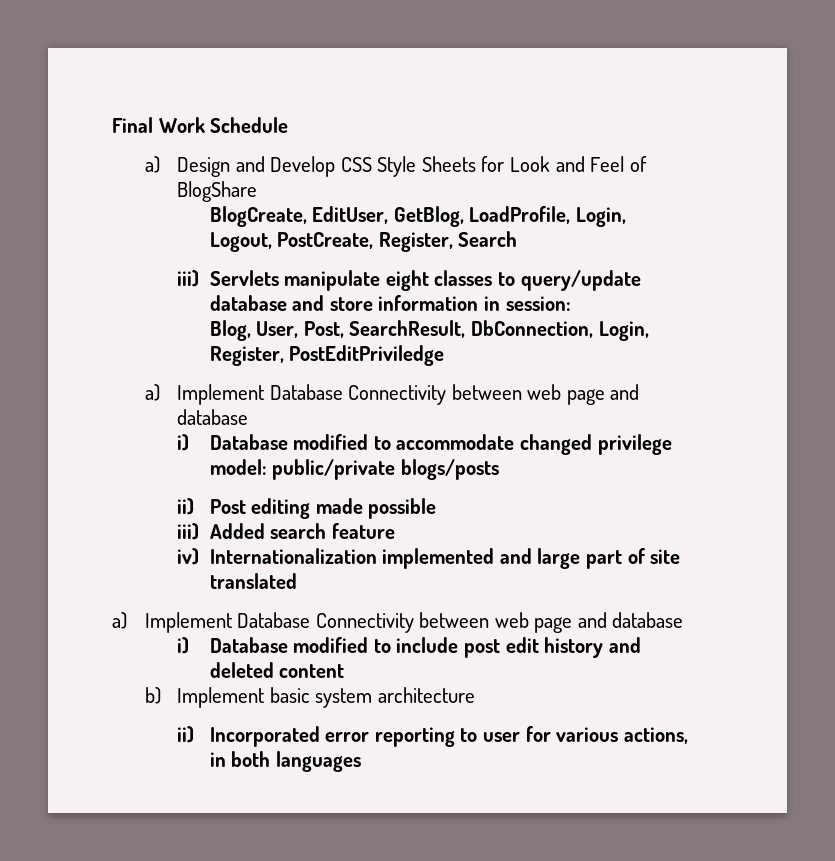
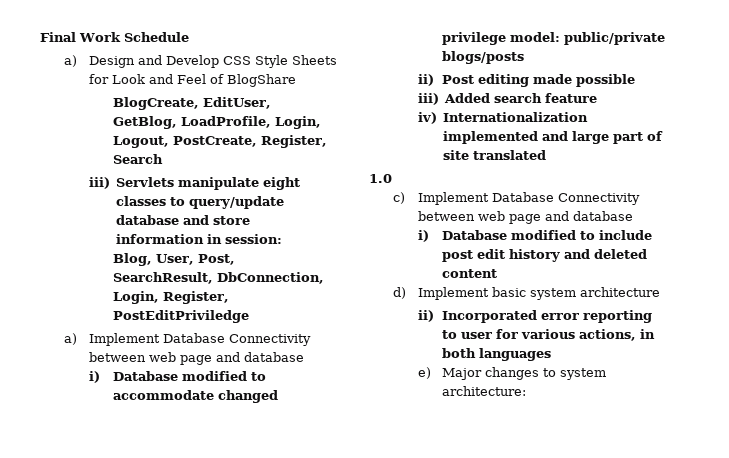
[112,612,127,629] a) -> [369,174,392,183] [393,192,406,204] 1.0 // c)
[144,687,161,704] b) -> [393,287,407,299] d)
(361, 761) none -> [417,367,607,380] [442,386,527,396] // e) Major changes to system architecture:

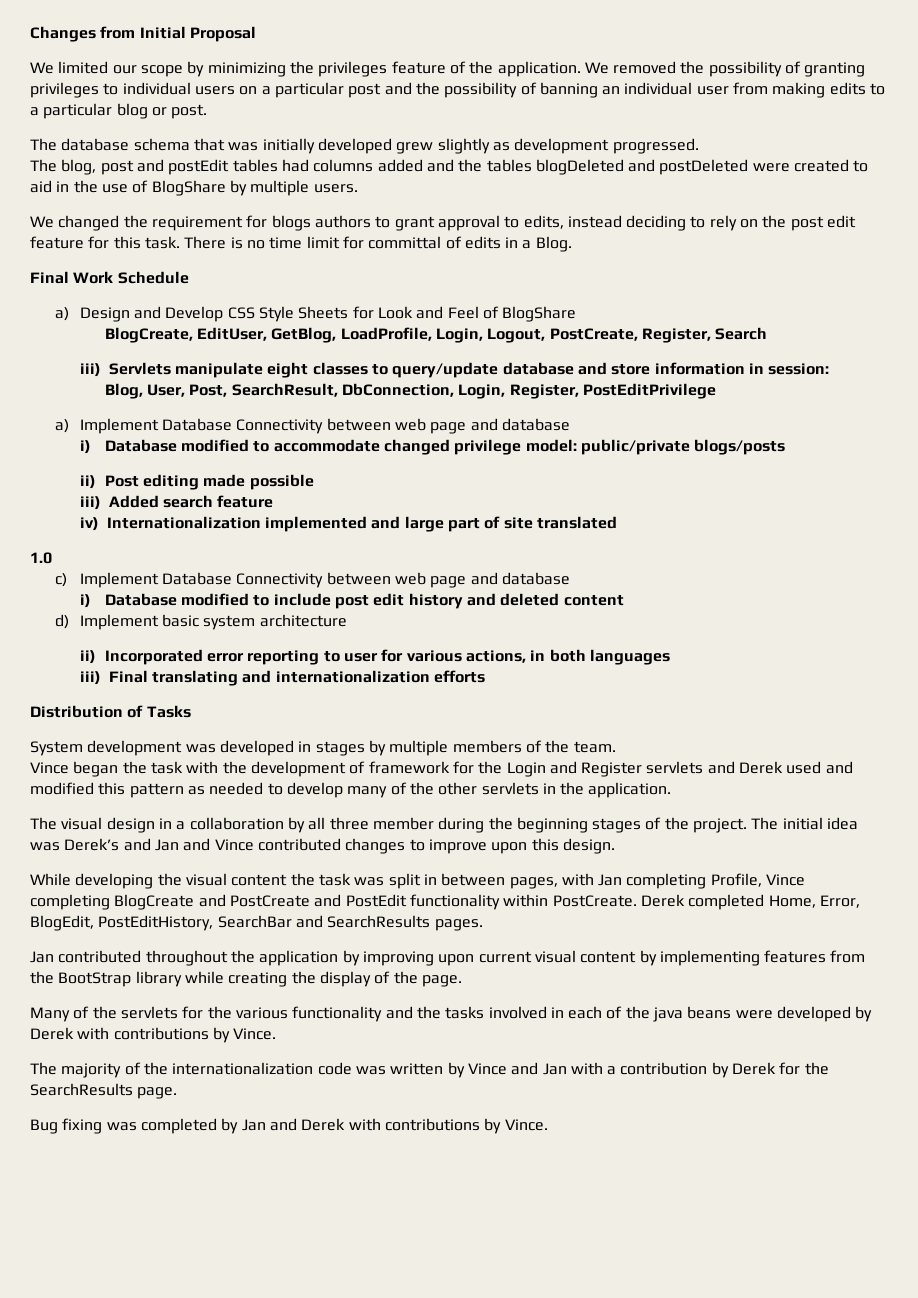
(40, 37) none -> [30,26,256,42] [30,61,866,77] [30,82,886,98] [30,103,208,119] [30,138,699,154] [30,159,869,175] [30,180,358,196] [30,215,857,231] [30,236,572,252] Changes from Initial Proposal // We limited our scope by minimizing the privileges feature of the application. We removed the possibility of granting privileges to individual users on a particular post and the possibility of banning an individual user from making edits to a particular blog or post. // The database schema that was initially developed grew slightly as development progressed. // The blog, post and postEdit tables had columns added and the tables blogDeleted and postDeleted were created to aid in the use of BlogShare by multiple users. // We changed the requirement for blogs authors to grant approval to edits, instead deciding to rely on the post edit feature for this task. There is no time limit for committal of edits in a Blog. //
[113,310,250,323] PostEditPriviledge -> [582,383,716,399] PostEditPrivilege
[417,367,607,380] [442,386,527,396] e) Major changes to system architecture: -> [79,670,486,686] [30,705,191,718] [30,740,616,756] [30,761,853,777] [30,782,672,798] [30,817,859,833] [30,838,615,854] [30,873,806,889] [30,894,860,910] [30,915,483,931] [30,950,866,966] [30,971,462,987] [30,1006,873,1022] [30,1027,277,1043] [30,1062,829,1078] [30,1083,178,1099] [30,1118,548,1134] iii) Final translating and internationalization efforts // Distribution of Tasks // System development was developed in stages by multiple members of the team. // Vince began the task with the development of framework for the Login and Register servlets and Derek used and modified this pattern as needed to develop many of the other servlets in the application. // The visual design in a collaboration by all three member during the beginning stages of the project. The initial idea was Derek’s and Jan and Vince contributed changes to improve upon this design. // While developing the visual content the task was split in between pages, with Jan completing Profile, Vince completing BlogCreate and PostCreate and PostEdit functionality within PostCreate. Derek completed Home, Error, BlogEdit, PostEditHistory, SearchBar and SearchResults pages. // Jan contributed throughout the application by improving upon current visual content by implementing features from the BootStrap library while creating the display of the page. // Many of the servlets for the various functionality and the tasks involved in each of the java beans were developed by Derek with contributions by Vince. // The majority of the internationalization code was written by Vince and Jan with a contribution by Derek for the SearchResults page. // Bug fixing was completed by Jan and Derek with contributions by Vince.

